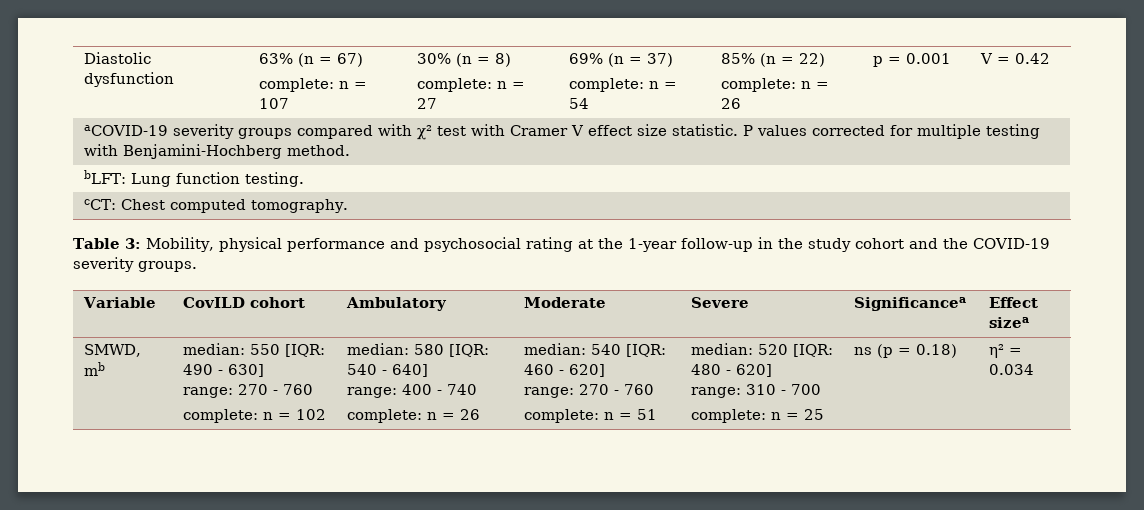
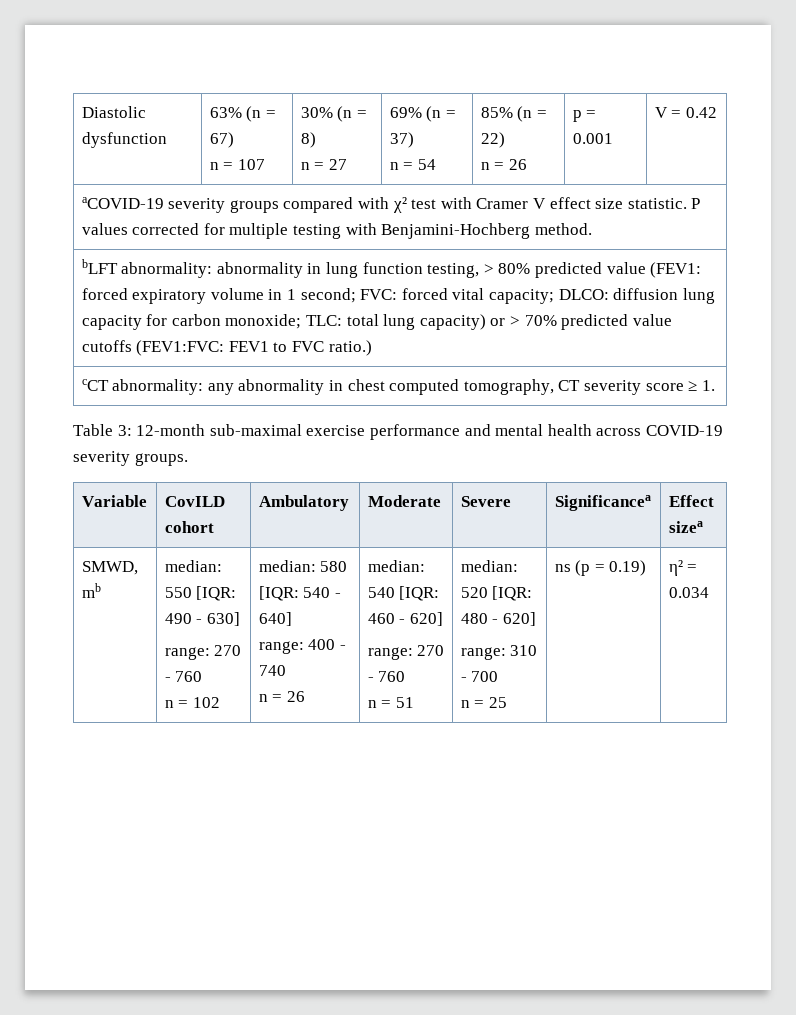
[258,78,334,92] complete: -> (234, 140) none
[416,78,492,92] complete: -> (316, 140) none
[568,78,644,92] complete: -> (414, 140) none
[720,78,796,92] complete: -> (505, 140) none
[83,170,304,187] [83,199,348,213] [73,237,968,252] bLFT: Lung function testing. // cCT: Chest computed tomography. // Table 3: Mobility, physical performance and psychosocial rating at the 1-year follow-up in the study cohort and the -> [81,259,702,278] [81,288,715,304] [81,314,672,330] [81,340,372,356] [81,379,715,395] [73,424,642,440] bLFT abnormality: abnormality in lung function testing, > 80% predicted value (FEV1: forced expiratory volume in 1 second; FVC: forced vital capacity; DLCO: diffusion lung capacity for carbon monoxide; TLC: total lung capacity) or > 70% predicted value cutoffs (FEV1:FVC: FEV1 to FVC ratio.) // cCT abnormality: any abnormality in chest computed tomography, CT severity score ≥ 1. // Table 3: 12-month sub-maximal exercise performance and mental health across
[182,409,258,423] complete: -> (203, 676) none
[346,409,422,423] complete: -> (286, 670) none
[523,409,599,423] complete: -> (406, 676) none
[690,409,766,423] complete: -> (499, 676) none
[915,344,957,358] 0.18) -> [609,560,647,576] 0.19)

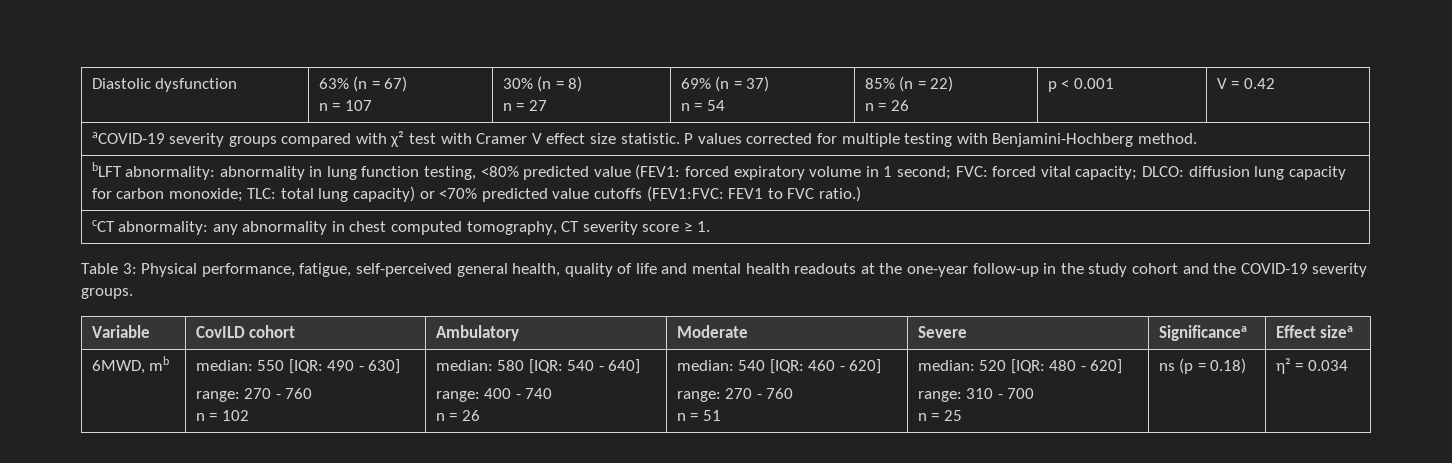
[586,110,597,118] = -> [1061,80,1070,89] <
[483,263,531,274] > 80% -> [480,166,519,177] <80%
[509,315,557,326] > 70% -> [439,188,478,199] <70%
[136,424,642,440] 12-month sub-maximal exercise performance and mental health across -> [141,263,1237,277] Physical performance, fatigue, self-perceived general health, quality of life and mental health readouts at the one-year follow-up in the study cohort and the
[81,561,138,575] SMWD, -> [91,360,145,374] 6MWD,
[609,560,647,576] 0.19) -> [1210,358,1247,374] 0.18)

